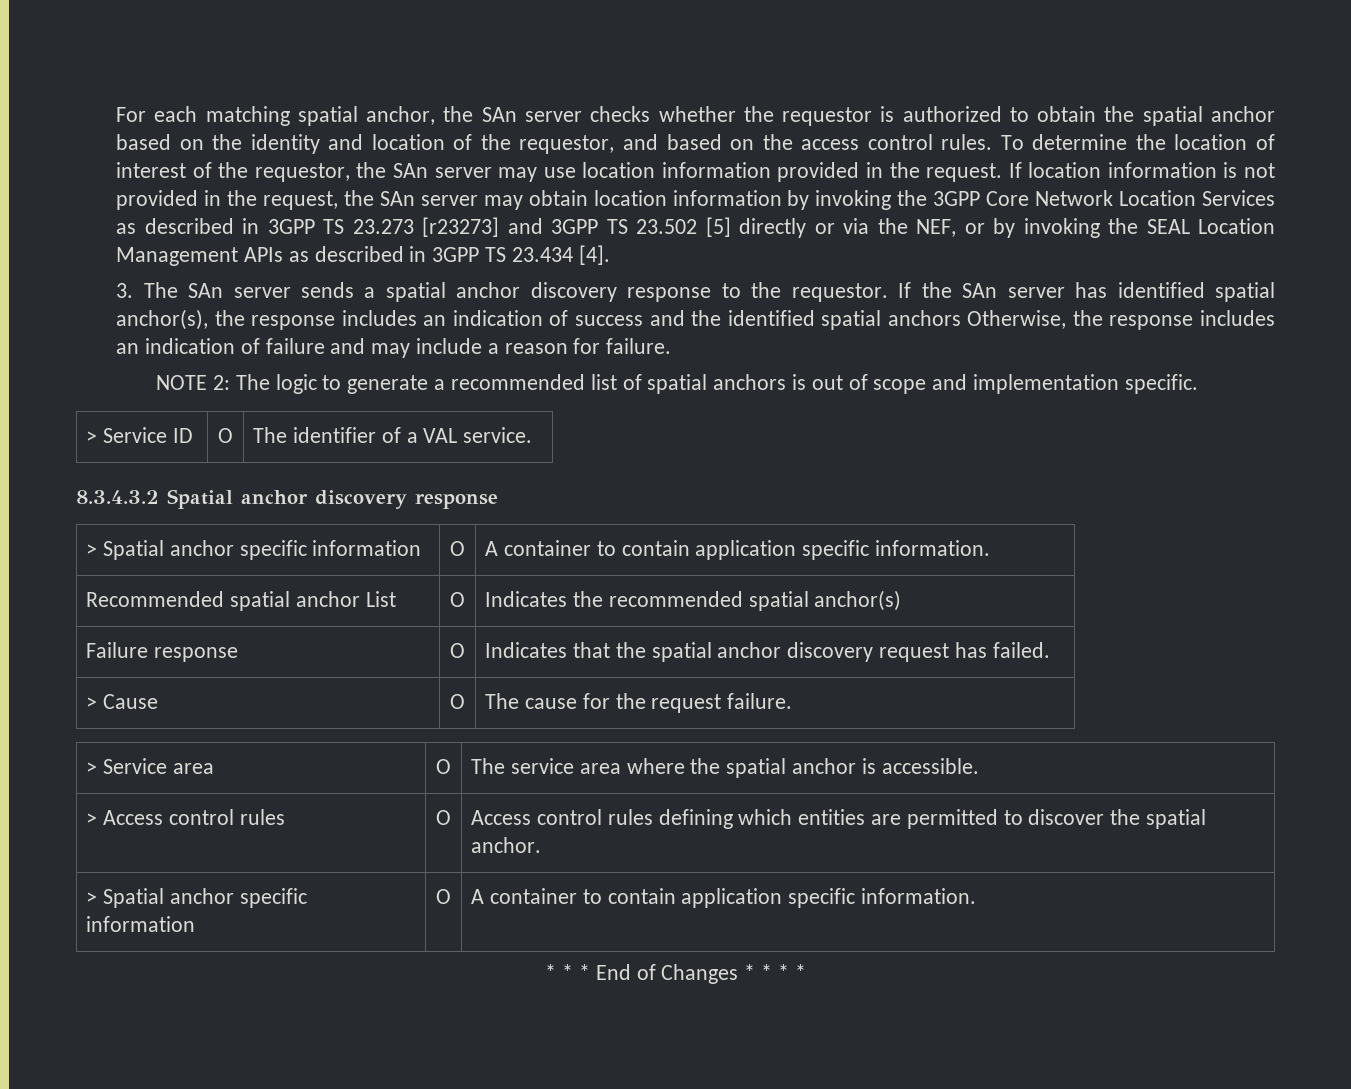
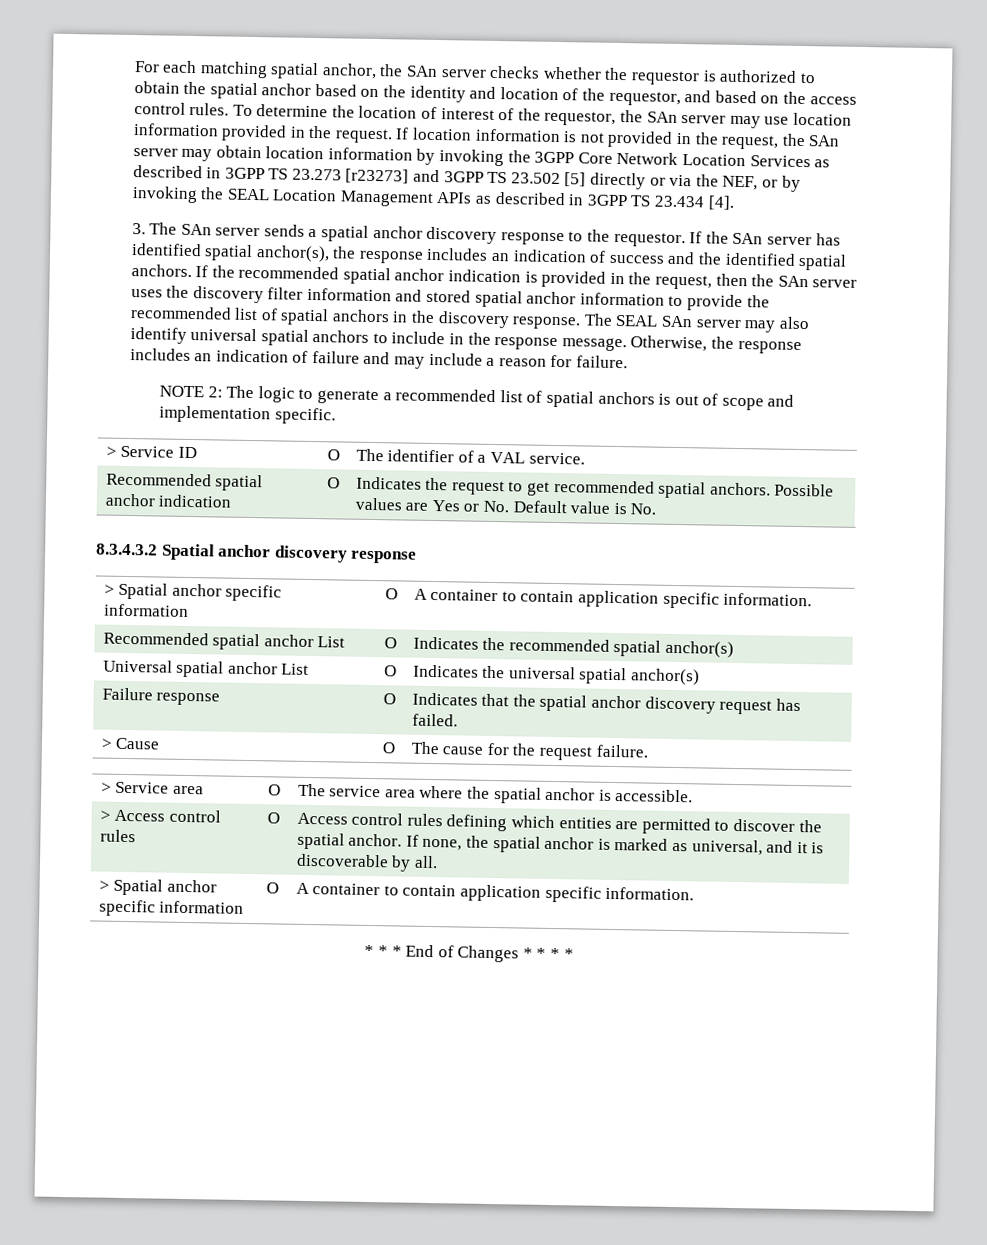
[887,310,961,326] anchors -> [130,264,858,290] [130,285,770,312] [129,305,810,333] [129,326,627,352] anchors. If the recommended spatial anchor indication is provided in the request, then the SAn server uses the discovery filter information and stored spatial anchor information to provide the recommended list of spatial anchors in the discovery response. The SEAL SAn server may also identify universal spatial anchors to include in the response message.
(533, 435) none -> [105,472,264,492] [104,493,233,508] [326,477,340,489] [355,476,835,499] [354,497,657,515] // Recommended spatial anchor indication | O | Indicates the request to get recommended spatial anchors. Possible values are Yes or No. Default value is No.
(902, 600) none -> [102,659,310,678] [383,665,397,677] [412,664,701,686] // Universal spatial anchor List | O | Indicates the universal spatial anchor(s)
(542, 845) none -> [405,834,825,856] [295,853,438,872] If none, the spatial anchor is marked as universal, and it is discoverable by all.

